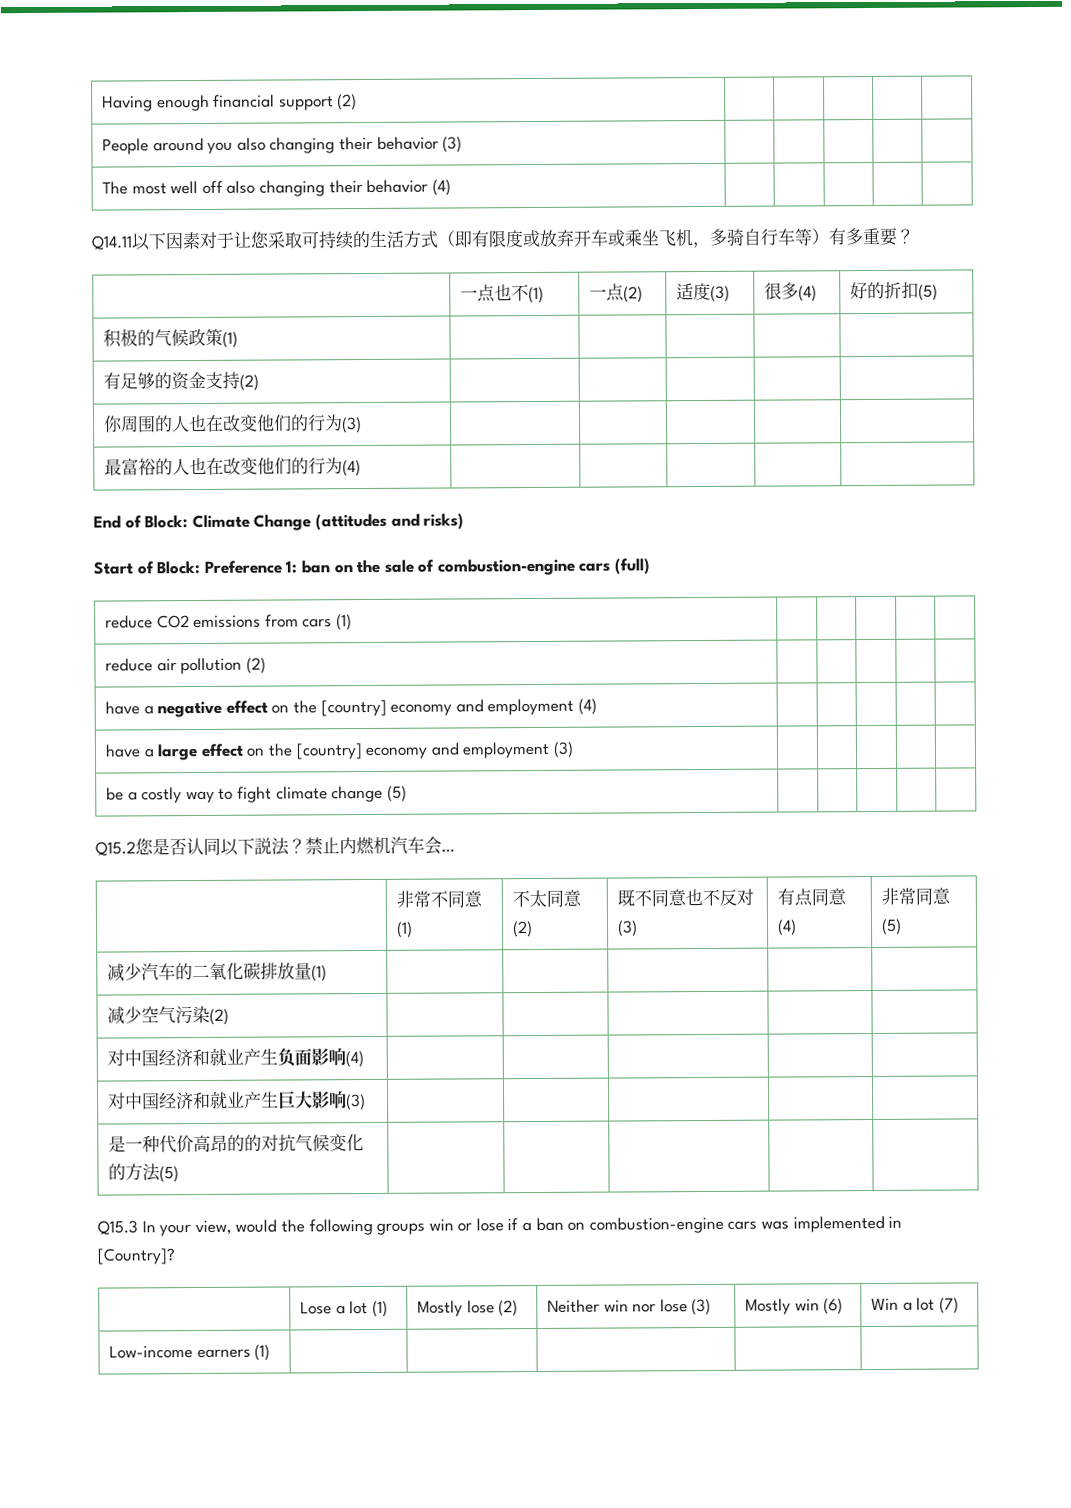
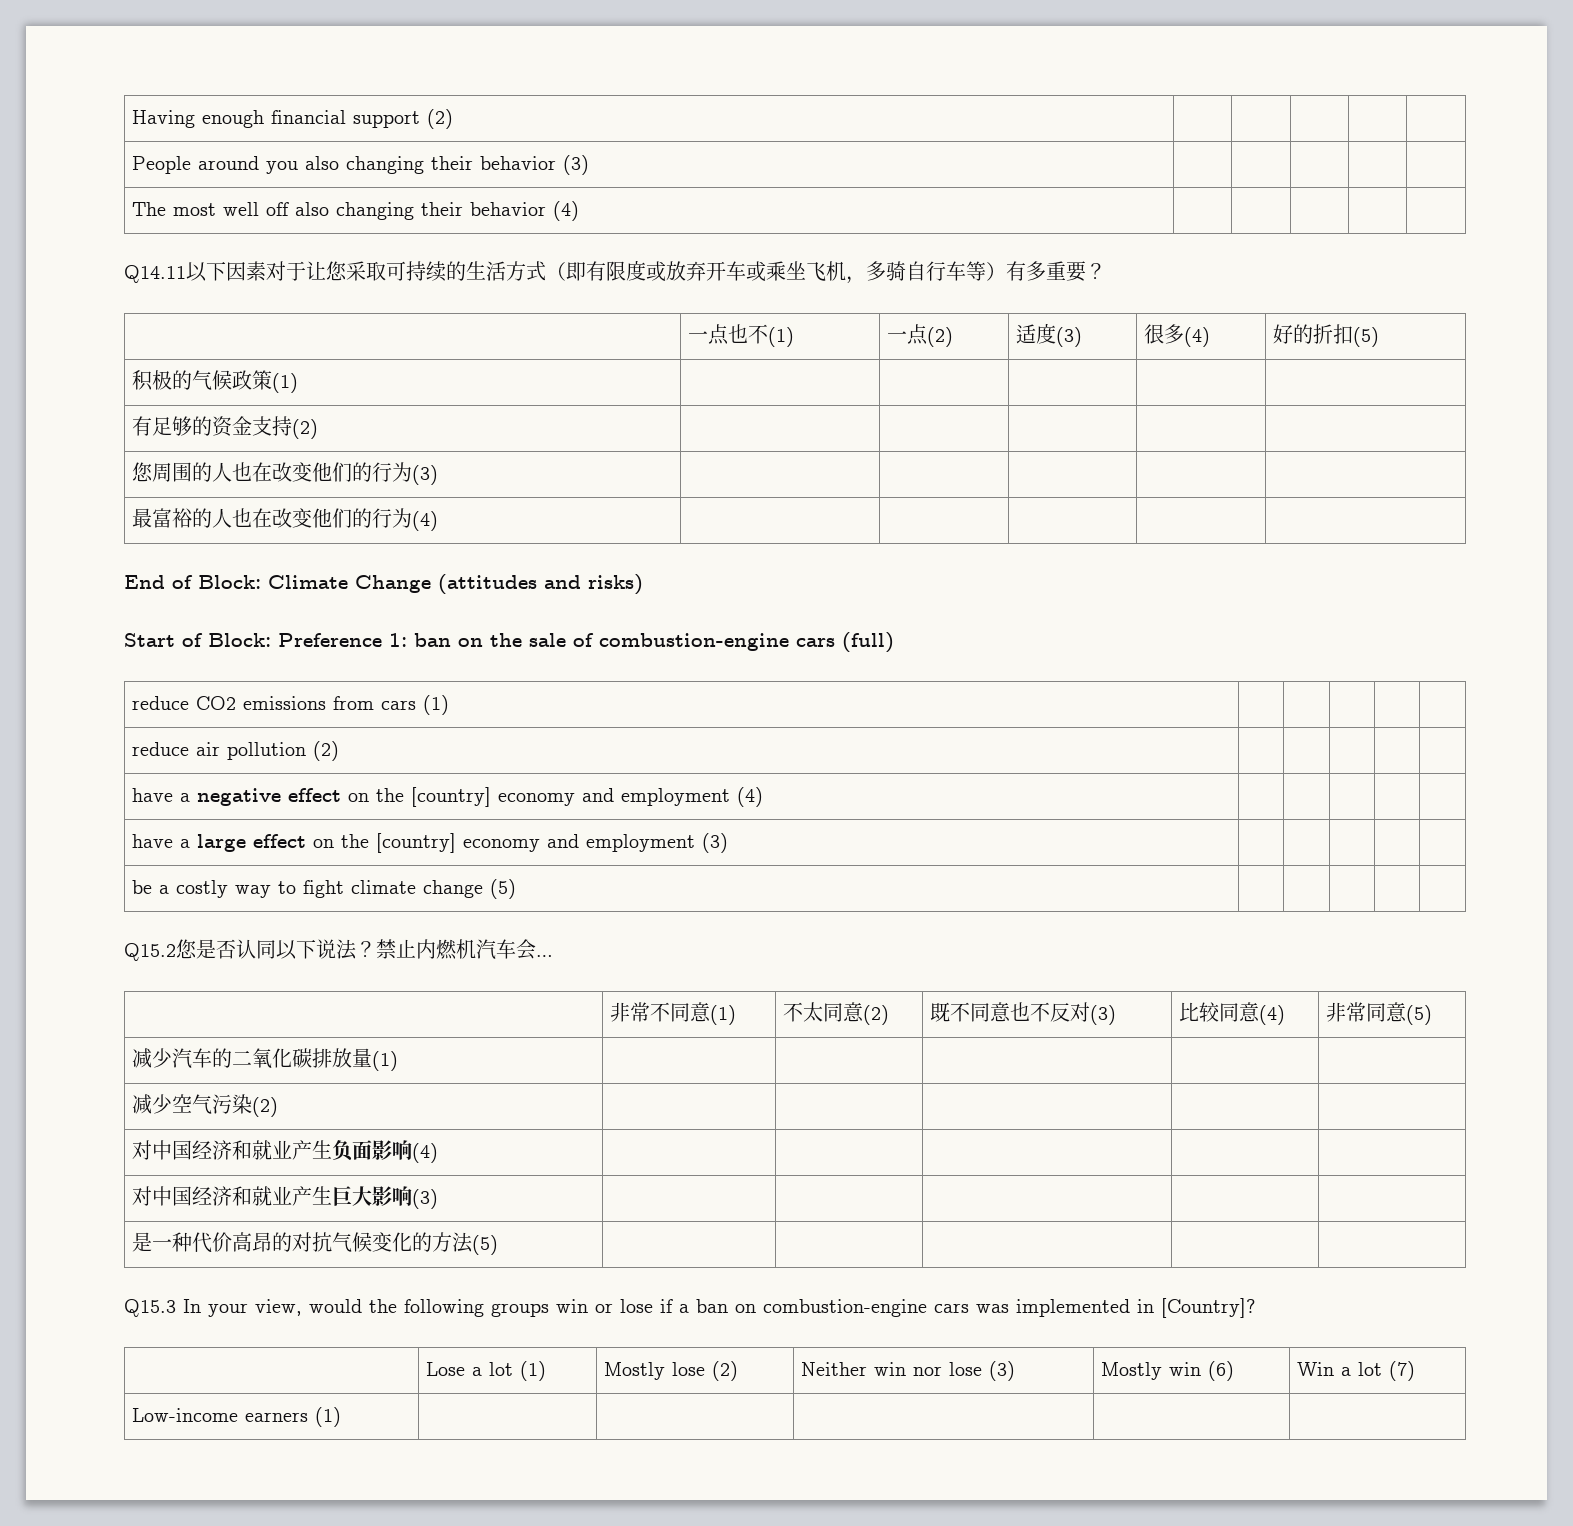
[102,415,123,433] 你 -> [132,462,154,482] 您
[254,837,272,855] 説 -> [316,939,336,959] 说
[776,888,813,907] 有点 -> [1179,1002,1221,1022] 比较
[243,1134,262,1152] 的 -> (293, 1242) none

